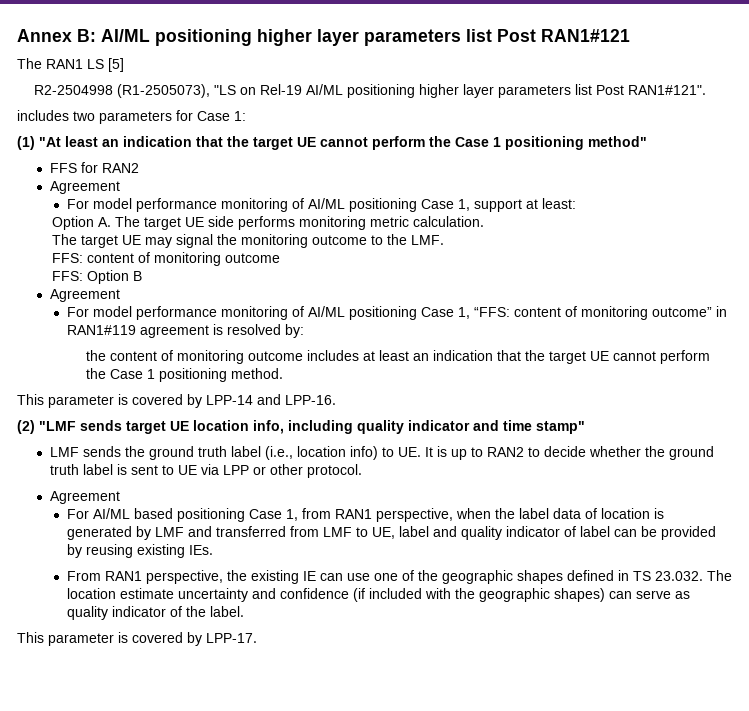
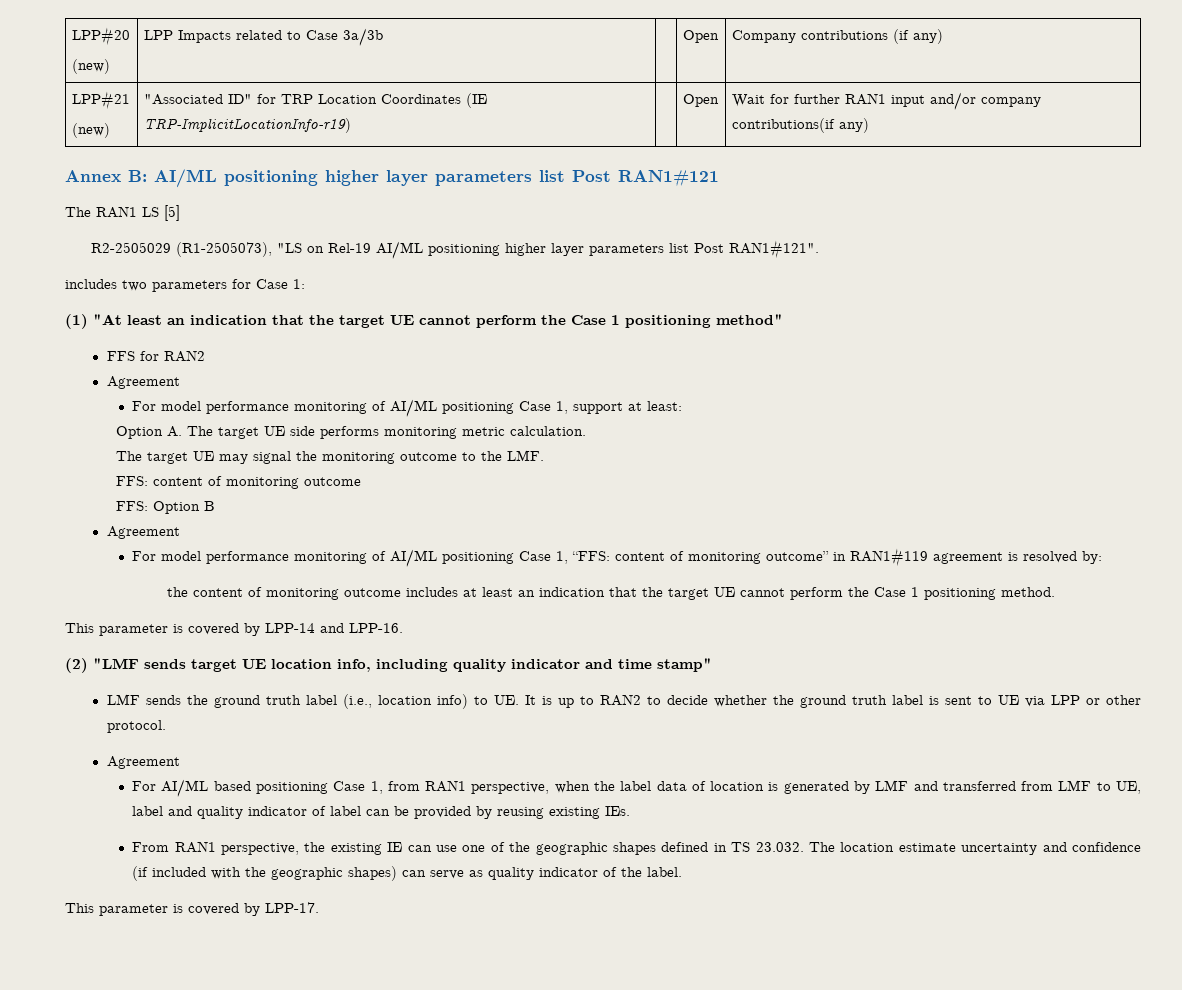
(17, 35) none -> [71,27,130,46] [71,59,110,74] [143,28,383,46] [682,30,719,43] [731,29,943,44] [71,91,130,110] [71,123,110,138] [143,93,487,108] [143,118,351,133] [682,94,719,107] [731,92,1041,110] [731,118,869,133] LPP#20 // (new) | LPP Impacts related to Case 3a/3b | | Open | Company contributions (if any) // LPP#21 // (new) | "Associated ID" for TRP Location Coordinates (IE TRP-ImplicitLocationInfo-r19) | | Open | Wait for further RAN1 input and/or company contributions(if any) //
[34,85,114,95] R2-2504998 -> [90,242,171,253] R2-2505029

